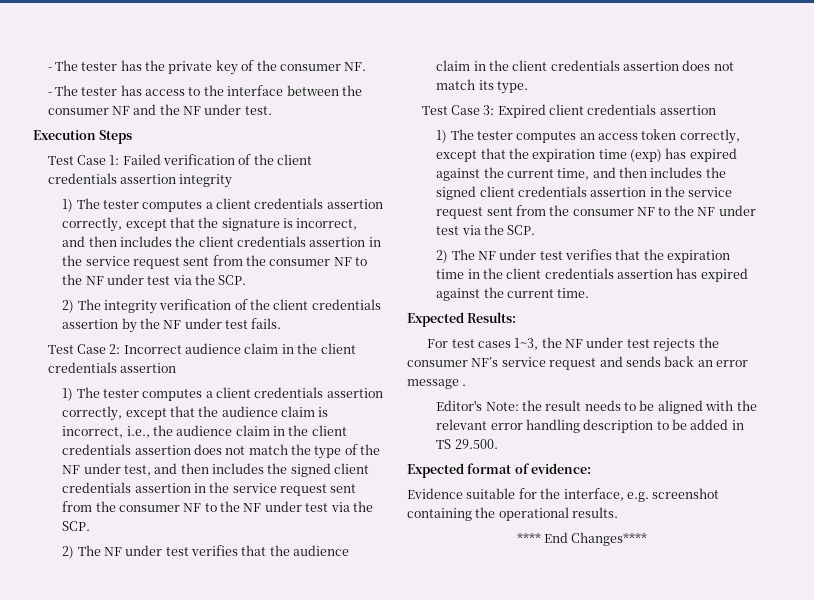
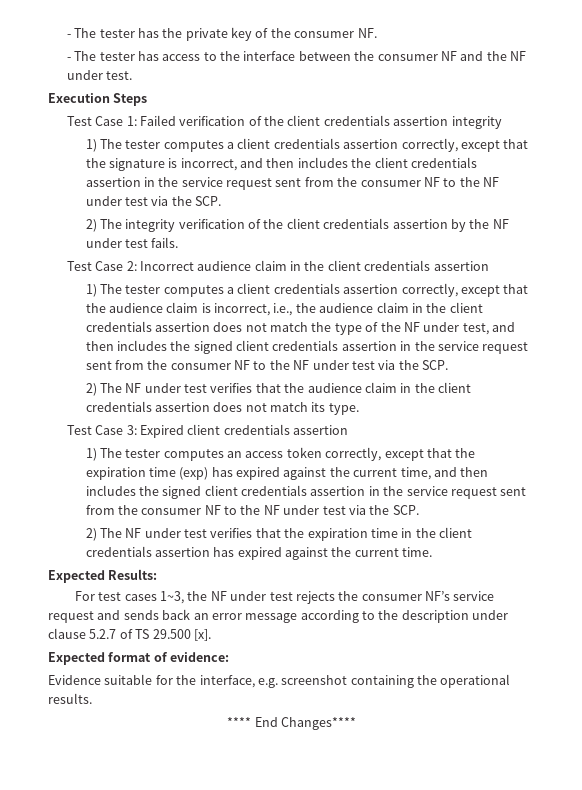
[462,384,467,386] [436,400,757,414] [436,419,744,433] [436,439,498,449] . // Editor's Note: the result needs to be aligned with the relevant error handling description to be added in TS 29.500. -> [300,610,509,623] [48,628,211,641] according to the description under clause 5.2.7 of TS 29.500 [x].

